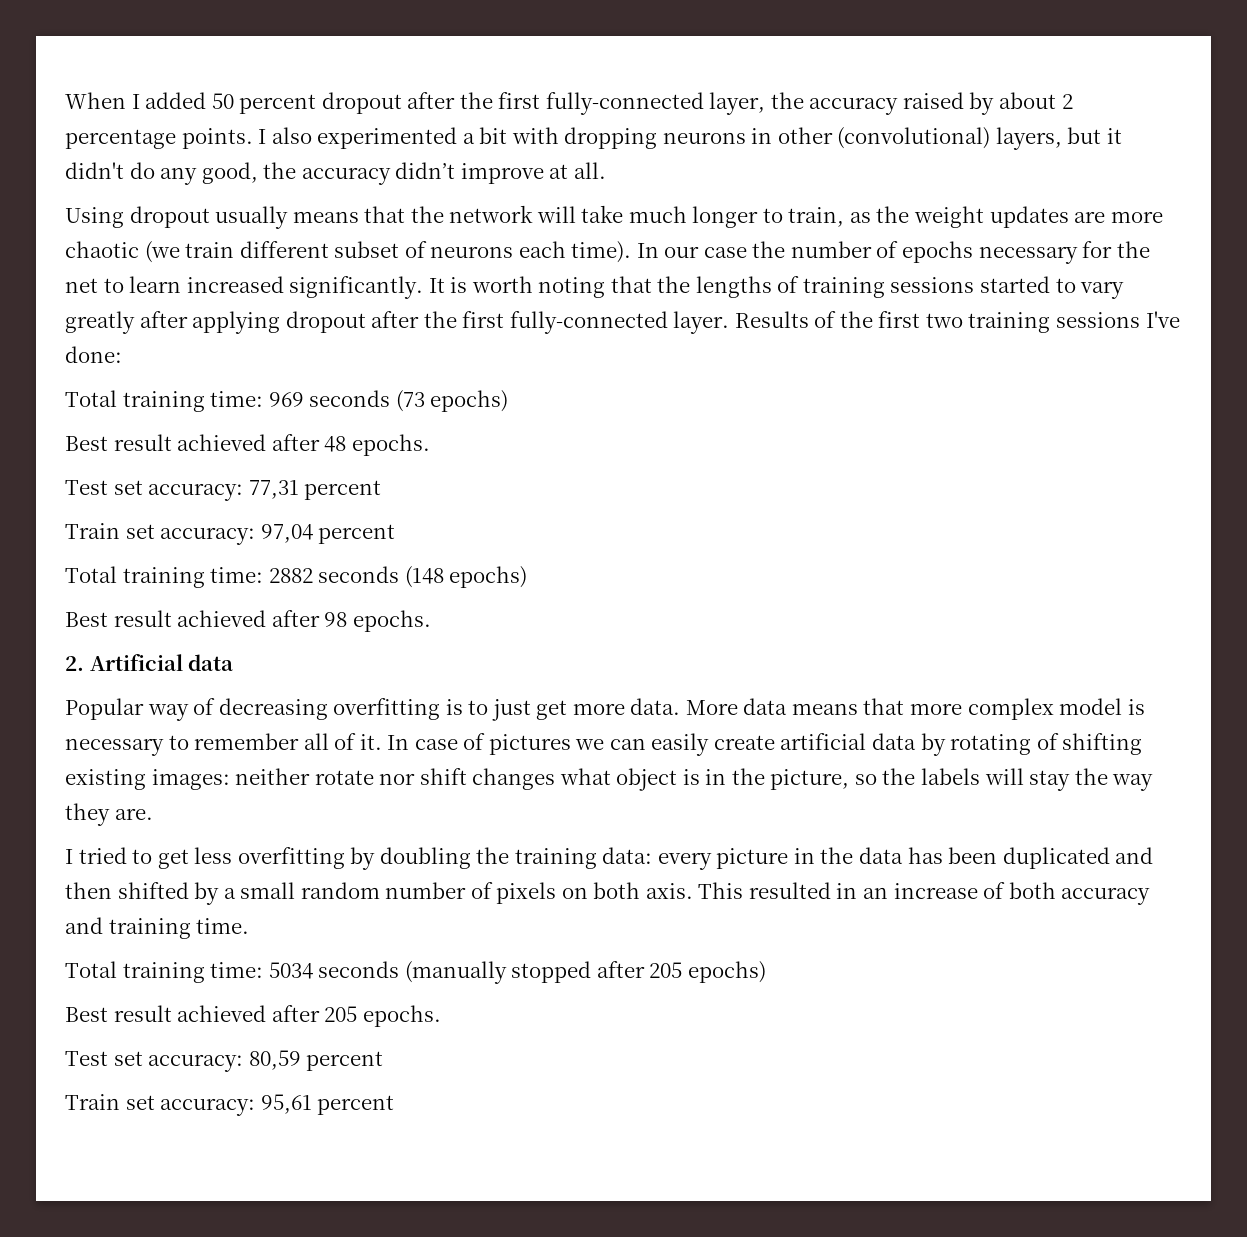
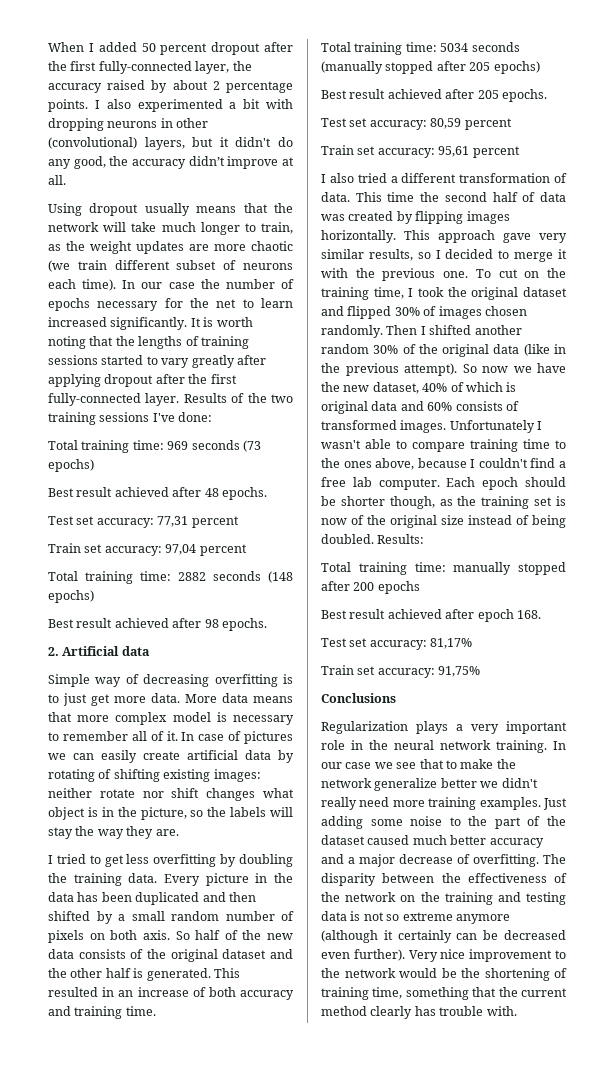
[878,311,921,328] first -> (267, 398) none
[65,698,144,720] Popular -> [48,674,90,687] Simple
[602,847,712,870] data: every -> [128,873,200,886] data. Every
(693, 891) none -> [175,930,293,940] [48,949,293,962] [48,968,211,981] So half of the new data consists of the original dataset and the other half is generated.
(395, 1105) none -> [321,173,567,183] [321,192,566,202] [321,211,510,224] [321,230,567,243] [321,249,567,262] [321,268,566,281] [321,287,567,300] [321,306,527,319] [321,325,522,338] [321,344,566,357] [321,363,566,376] [321,382,517,394] [321,401,519,414] [321,420,543,433] [321,439,566,452] [321,458,566,470] [321,477,566,490] [321,496,566,509] [321,515,566,528] [321,534,425,544] [321,562,566,575] [321,581,420,594] [321,609,541,622] [321,638,473,650] [321,665,481,678] [321,693,396,703] [321,721,567,734] [321,740,566,753] [321,759,516,769] [321,778,538,791] [321,797,567,810] [321,816,566,829] [321,835,544,848] [321,854,566,867] [321,873,567,886] [321,892,566,905] [321,911,510,924] [321,930,566,943] [321,949,566,962] [321,968,567,981] [321,987,567,1000] [321,1006,517,1019] // I also tried a different transformation of data. This time the second half of data was created by flipping images horizontally. This approach gave very similar results, so I decided to merge it with the previous one. To cut on the training time, I took the original dataset and flipped 30% of images chosen randomly. Then I shifted another random 30% of the original data (like in the previous attempt). So now we have the new dataset, 40% of which is original data and 60% consists of transformed images. Unfortunately I wasn't able to compare training time to the ones above, because I couldn't find a free lab computer. Each epoch should be shorter though, as the training set is now of the original size instead of being doubled. Results: // Total training time: manually stopped after 200 epochs // Best result achieved after epoch 168. // Test set accuracy: 81,17% // Train set accuracy: 91,75% // Conclusions // Regularization plays a very important role in the neural network training. In our case we see that to make the network generalize better we didn't really need more training examples. Just adding some noise to the part of the dataset caused much better accuracy and a major decrease of overfitting. The disparity between the effectiveness of the network on the training and testing data is not so extreme anymore (although it certainly can be decreased even further). Very nice improvement to the network would be the shortening of training time, something that the current method clearly has trouble with.

